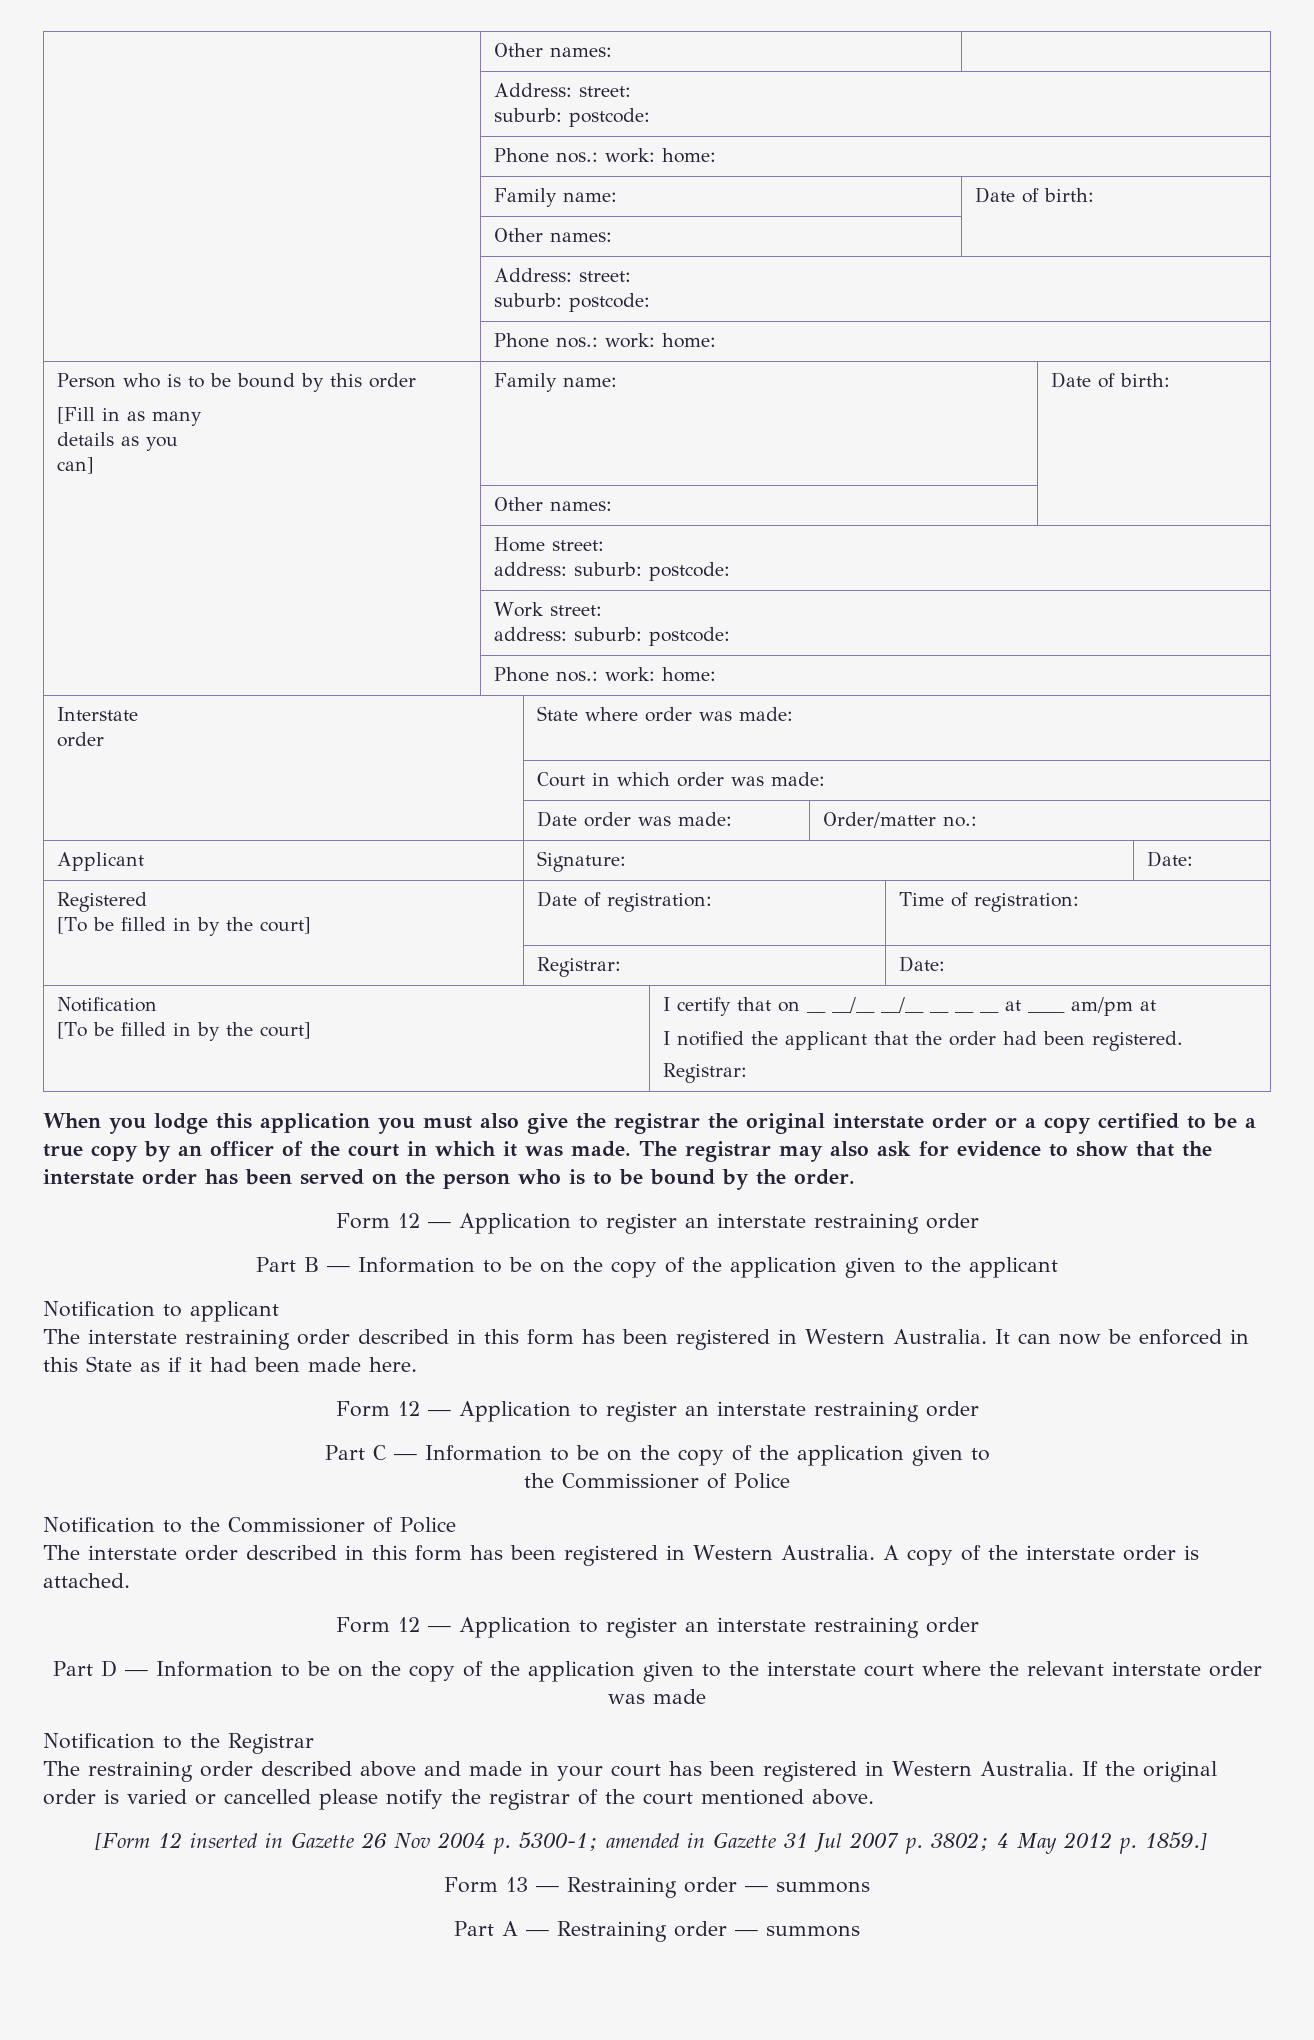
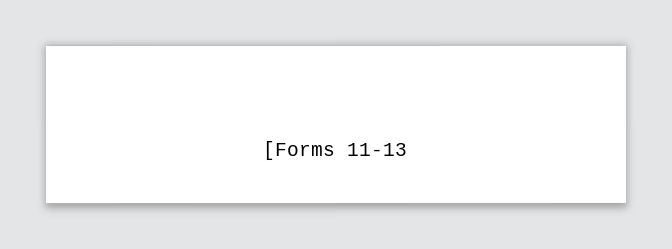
[493,43,612,57] [493,83,631,97] [493,108,650,127] [493,148,716,163] [493,188,617,207] [974,187,1094,203] [493,228,612,242] [493,268,631,282] [493,293,650,312] [493,333,716,348] [56,373,416,392] [56,407,202,426] [56,432,178,451] [56,457,94,474] [493,373,617,392] [1050,372,1170,388] [493,497,612,511] [493,537,604,552] [493,562,730,581] [493,602,602,617] [493,627,730,646] [493,667,716,682] [56,707,138,721] [56,732,104,747] [536,706,793,722] [536,772,825,787] [536,811,732,827] [822,812,977,828] [56,852,144,871] [536,851,626,872] [1146,851,1193,867] [56,892,147,912] [56,917,311,936] [536,891,712,912] [898,892,1079,912] [536,957,621,977] [898,956,945,972] [56,997,157,1012] [56,1022,311,1041] [662,997,999,1016] [1004,1000,1021,1011] [1027,997,1156,1016] [662,1031,1183,1051] [662,1063,747,1083] [43,1113,1256,1134] [43,1141,1212,1162] [43,1169,855,1190] [335,1213,979,1234] [256,1257,1058,1278] [43,1301,279,1322] [43,1329,1249,1350] [43,1356,417,1372] [335,1401,979,1422] [324,1445,990,1466] [524,1473,791,1489] [43,1517,456,1533] [43,1545,1199,1566] [43,1573,130,1588] [335,1617,979,1638] [52,1660,1262,1682] [608,1689,706,1704] [43,1733,314,1754] [43,1761,1217,1782] [43,1789,874,1810] [94,1832,1207,1854] [444,1877,870,1898] [454,1921,860,1942] | Other names: | // | Address: street: // suburb: postcode: // | Phone nos.: work: home: // | Family name: | Date of birth: // | Other names: | // | Address: street: // suburb: postcode: // | Phone nos.: work: home: // Person who is to be bound by this order // [Fill in as many // details as you // can] | Family name: | Date of birth: // | Other names: | // | Home street: // address: suburb: postcode: // | Work street: // address: suburb: postcode: // | Phone nos.: work: home: // Interstate // order | State where order was made: // | Court in which order was made: // | Date order was made: | Order/matter no.: // Applicant | Signature: | Date: // Registered // [To be filled in by the court] | Date of registration: | Time of registration: // | Registrar: | Date: // Notification // [To be filled in by the court] | I certify that on __ __/__ __/__ __ __ __ at ____ am/pm at // I notified the applicant that the order had been registered. // Registrar: // When you lodge this application you must also give the registrar the original interstate order or a copy certified to be a true copy by an officer of the court in which it was made. The registrar may also ask for evidence to show that the interstate order has been served on the person who is to be bound by the order. // Form 12 — Application to register an interstate restraining order // Part B — Information to be on the copy of the application given to the applicant // Notification to applicant // The interstate restraining order described in this form has been registered in Western Australia. It can now be enforced in this State as if it had been made here. // Form 12 — Application to register an interstate restraining order // Part C — Information to be on the copy of the application given to // the Commissioner of Police // Notification to the Commissioner of Police // The interstate order described in this form has been registered in Western Australia. A copy of the interstate order is attached. // Form 12 — Application to register an interstate restraining order // Part D — Information to be on the copy of the application given to the interstate court where the relevant interstate order was made // Notification to the Registrar // The restraining order described above and made in your court has been registered in Western Australia. If the original order is varied or cancelled please notify the registrar of the court mentioned above. // [Form 12 inserted in Gazette 26 Nov 2004 p. 5300-1; amended in Gazette 31 Jul 2007 p. 3802; 4 May 2012 p. 1859.] // Form 13 — Restraining order — summons // Part A — Restraining order — summons -> [262,141,408,161] [Forms 11-13

